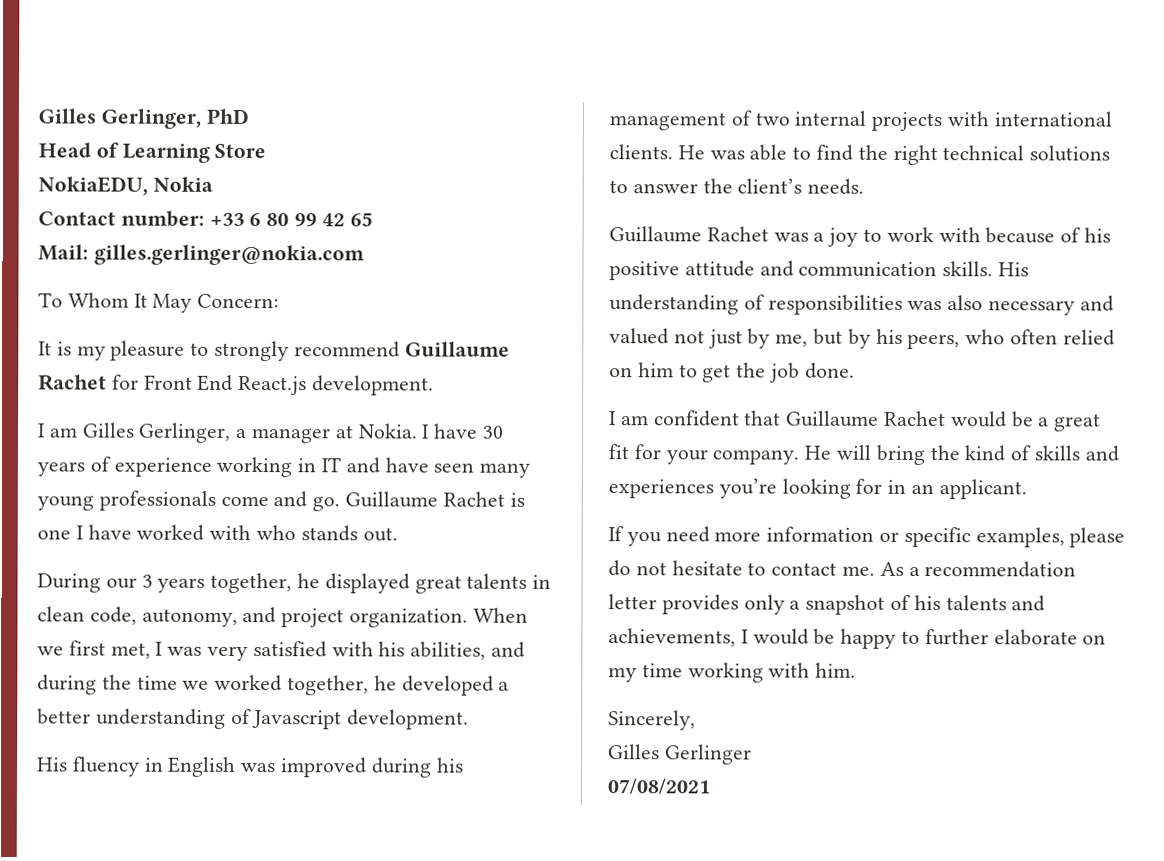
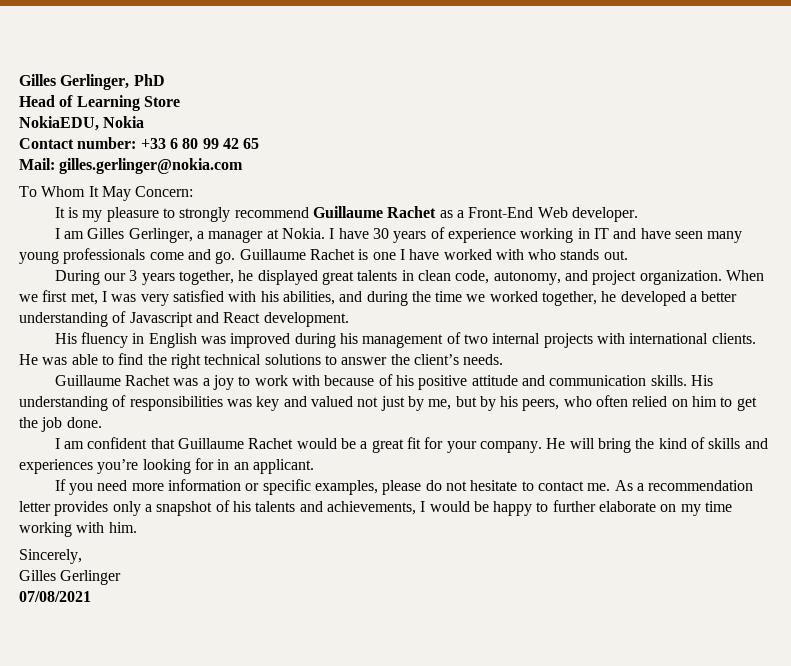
[111,374,435,396] for Front End React.js development. -> [439,207,638,222] as a Front-End Web developer.
(343, 720) none -> [195,312,261,323] and React
[947,295,1076,316] also necessary -> [256,396,280,411] key

